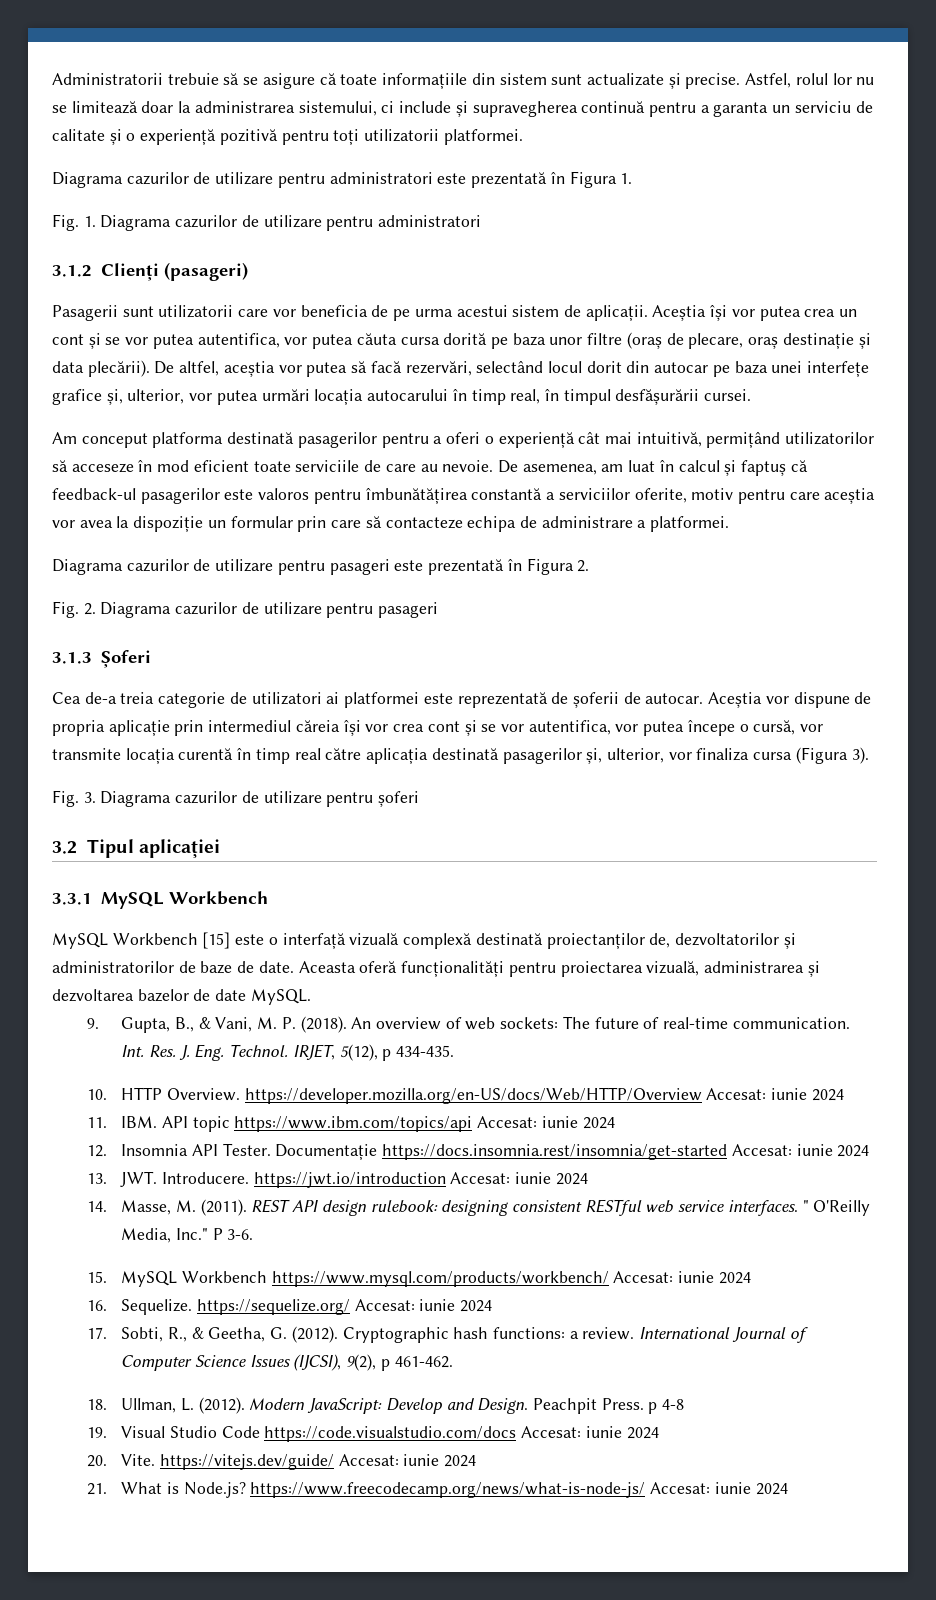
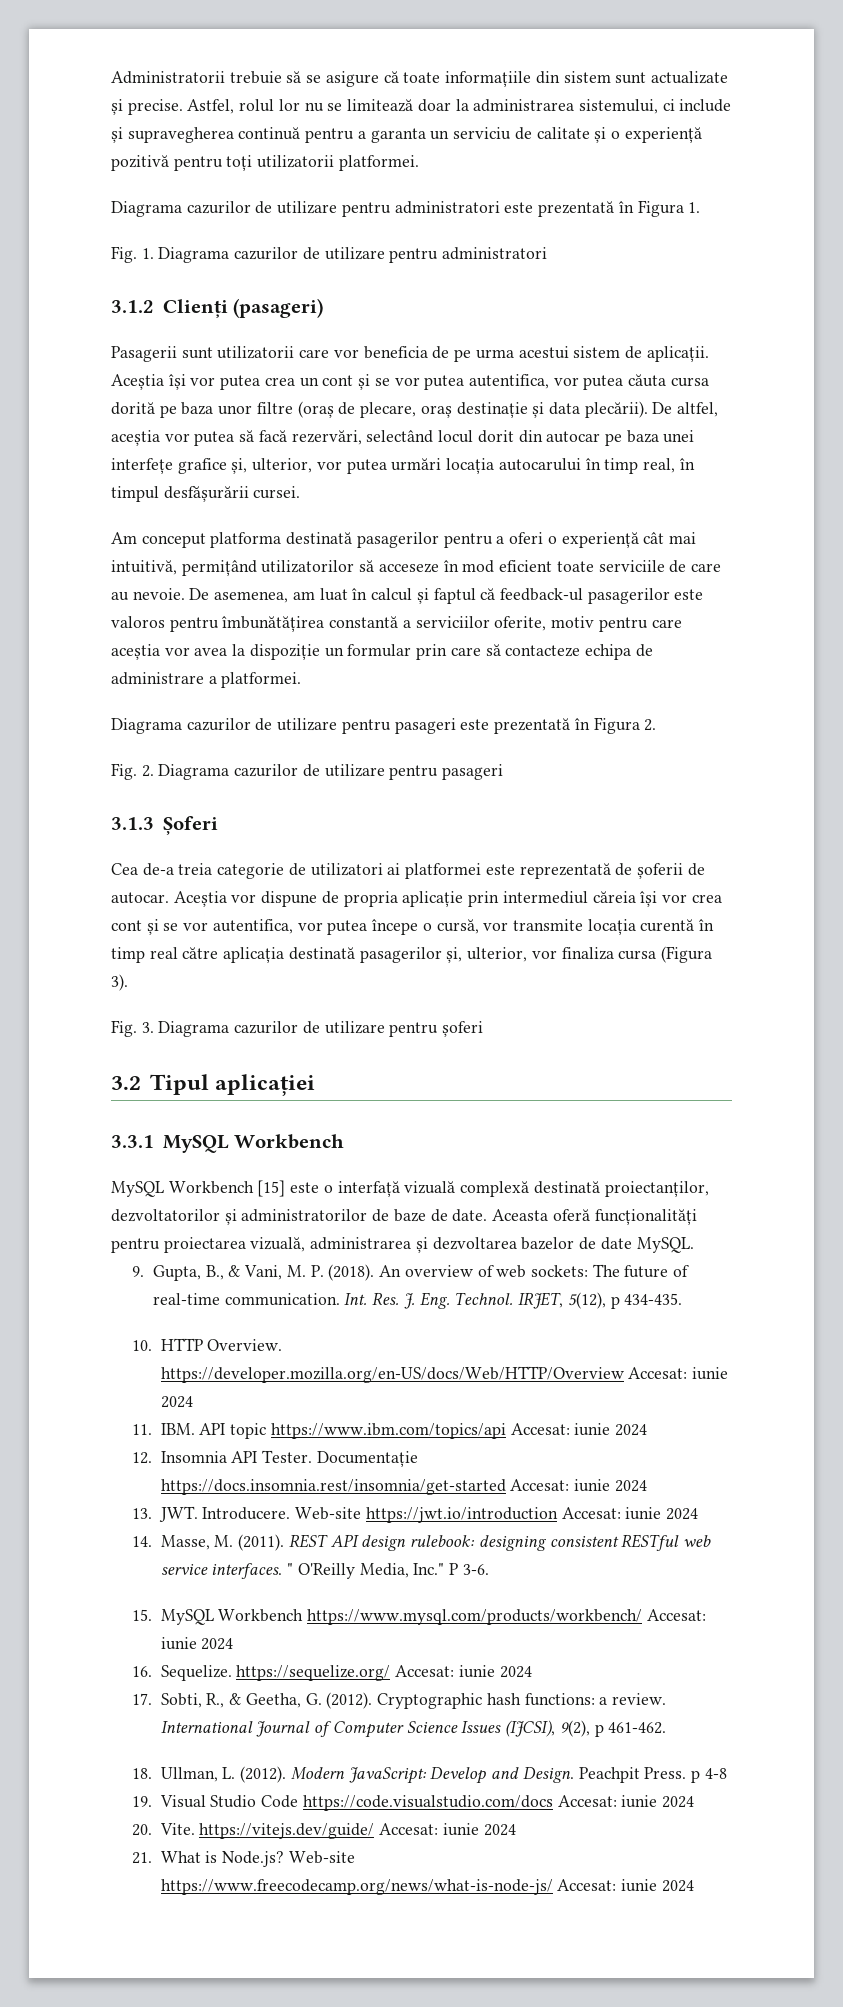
[741,460,787,476] faptuș -> [433,588,476,604] faptul
[546,933,671,949] proiectanților de, -> [604,1181,709,1197] proiectanților,
(249, 1178) none -> [295,1507,362,1520] Web-site
(246, 1490) none -> [288,1851,355,1864] Web-site

